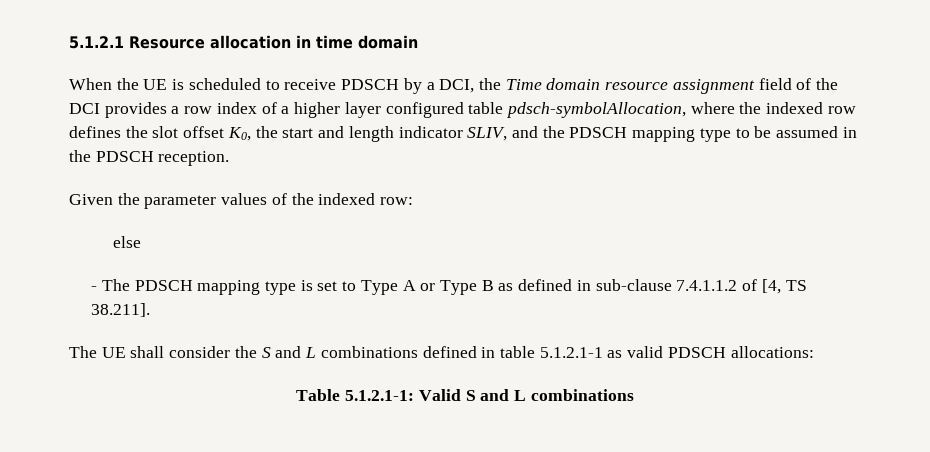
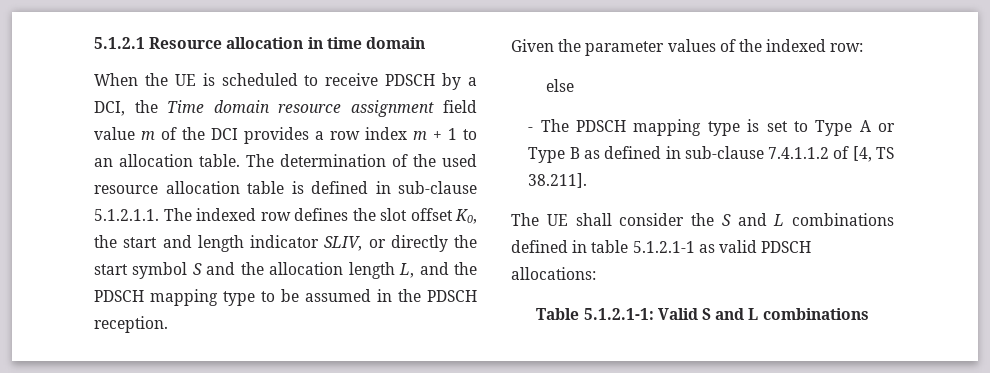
(792, 84) none -> [94,127,155,140] value m
[261,102,762,118] of a higher layer configured table pdsch-symbolAllocation, where the -> [413,128,477,140] [94,154,477,167] [94,181,477,194] [94,208,192,221] m + 1 to an allocation table. The determination of the used resource allocation table is defined in sub-clause 5.1.2.1.1. The
(508, 134) none -> [368,235,477,252] [94,262,415,279] or directly the start symbol S and the allocation length L,

